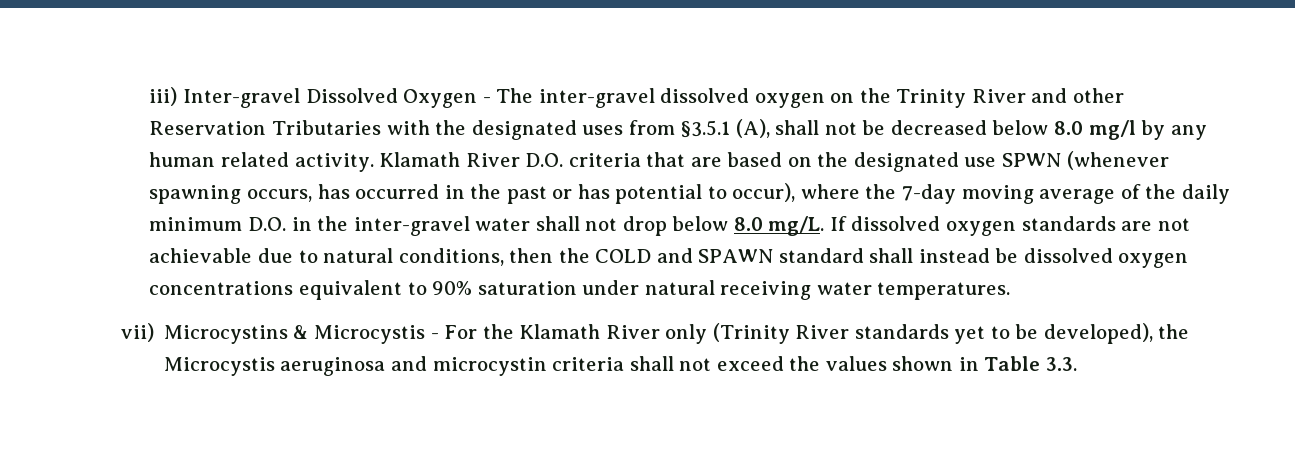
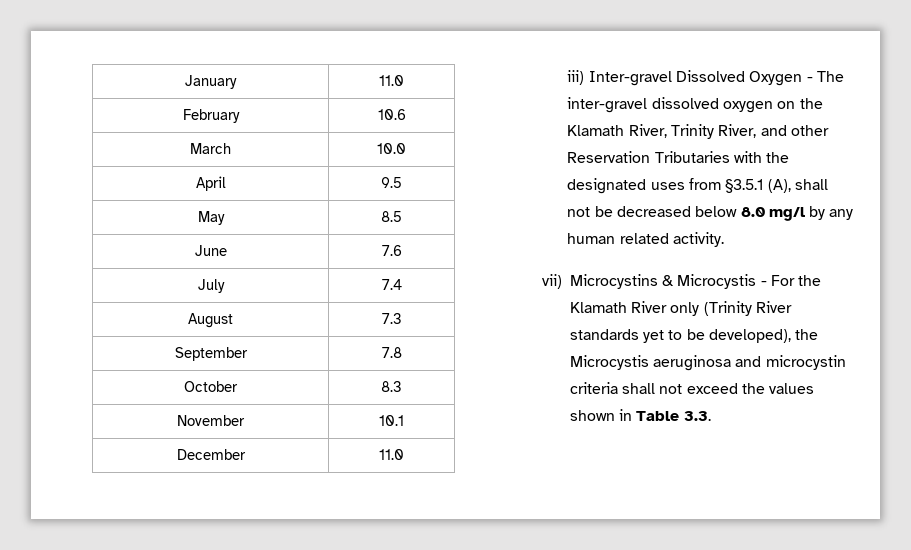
(149, 96) none -> [185,75,237,89] [379,75,404,86] [182,109,240,123] [377,109,406,120] [190,143,231,154] [377,143,406,154] [195,176,226,191] [381,177,402,188] [197,211,225,225] [381,211,402,222] [194,245,227,256] [381,245,402,256] [197,279,225,293] [381,279,402,290] [188,313,233,328] [381,313,402,324] [174,347,248,361] [381,347,402,358] [184,381,238,392] [381,381,402,392] [177,415,245,426] [379,415,404,426] [176,449,246,460] [379,449,404,460] January | 11.0 // February | 10.6 // March | 10.0 // April | 9.5 // May | 8.5 // June | 7.6 // July | 7.4 // August | 7.3 // September | 7.8 // October | 8.3 // November | 10.1 // December | 11.0 //
[896,89,1026,108] Trinity River -> [567,124,757,139] Klamath River, Trinity River,
[379,151,1169,172] [149,183,1230,204] [149,216,1190,236] [149,248,1189,268] [149,280,1011,300] Klamath River D.O. criteria that are based on the designated use SPWN (whenever spawning occurs, has occurred in the past or has potential to occur), where the 7-day moving average of the daily minimum D.O. in the inter-gravel water shall not drop below 8.0 mg/L. If dissolved oxygen standards are not achievable due to natural conditions, then the COLD and SPAWN standard shall instead be dissolved oxygen concentrations equivalent to 90% saturation under natural receiving water temperatures. -> (724, 239) none

